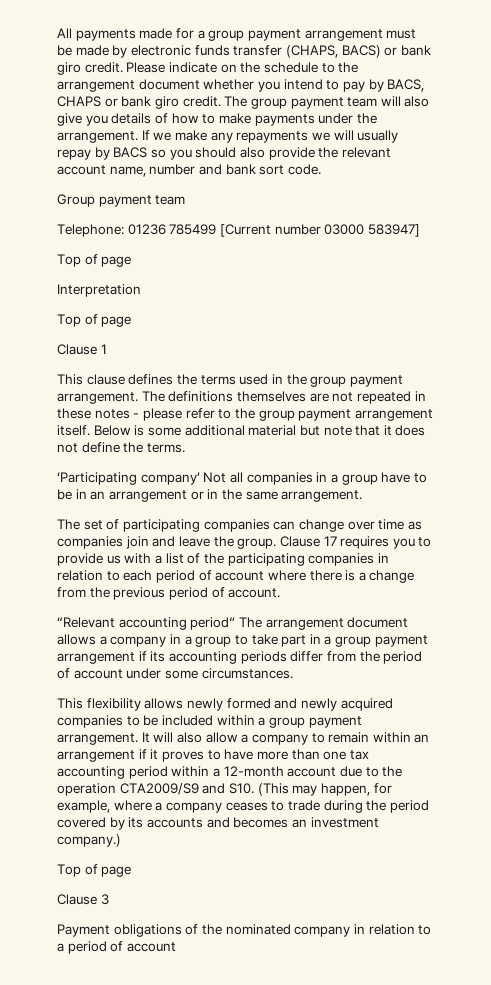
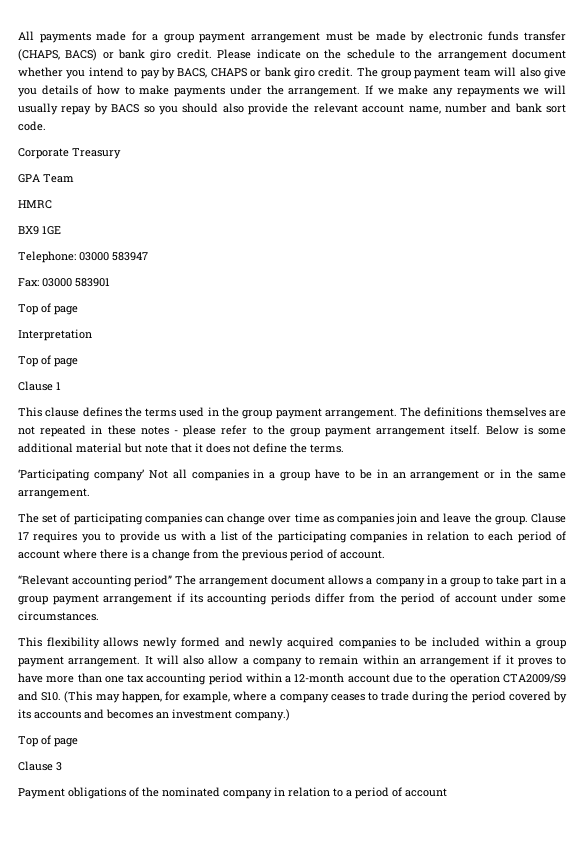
[57,194,186,207] [57,224,420,237] Group payment team // Telephone: 01236 785499 [Current number 03000 583947] -> [18,148,121,159] [18,174,74,183] [18,200,52,209] [18,226,61,235] [18,251,148,263] [18,278,110,287] Corporate Treasury // GPA Team // HMRC // BX9 1GE // Telephone: 03000 583947 // Fax: 03000 583901

